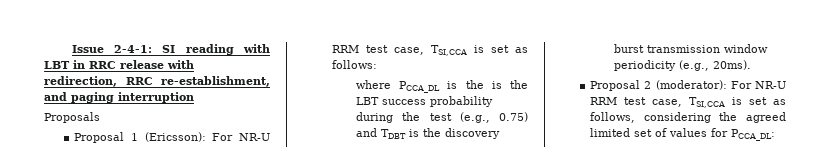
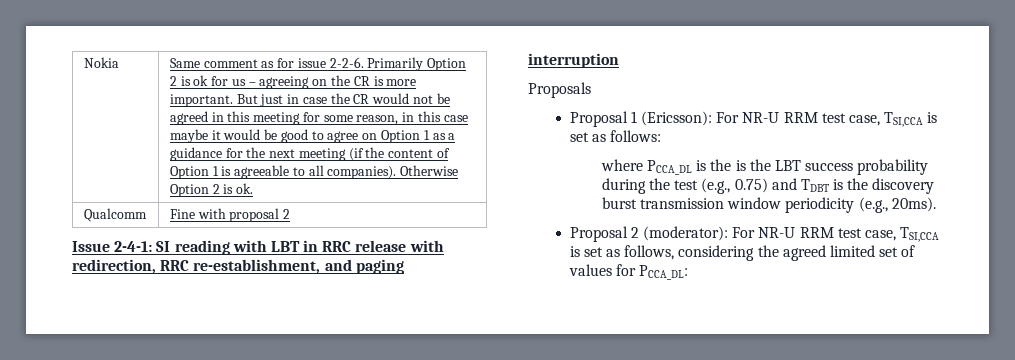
(71, 49) none -> [83,57,119,68] [169,57,467,71] [169,75,417,89] [169,93,450,107] [169,111,468,125] [169,129,456,143] [169,147,451,161] [169,165,459,179] [169,183,254,197] [83,208,147,222] [169,208,291,222] Nokia | Same comment as for issue 2-2-6. Primarily Option 2 is ok for us – agreeing on the CR is more important. But just in case the CR would not be agreed in this meeting for some reason, in this case maybe it would be good to agree on Option 1 as a guidance for the next meeting (if the content of Option 1 is agreeable to all companies). Otherwise Option 2 is ok. // Qualcomm | Fine with proposal 2 //

